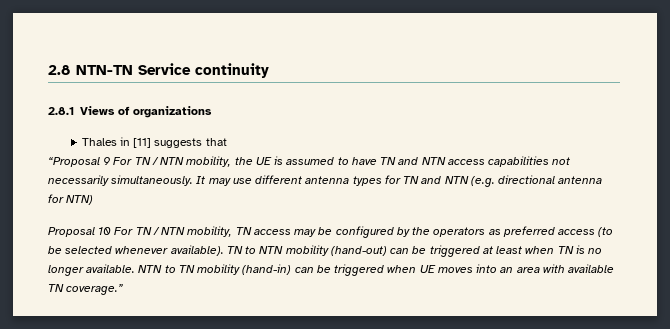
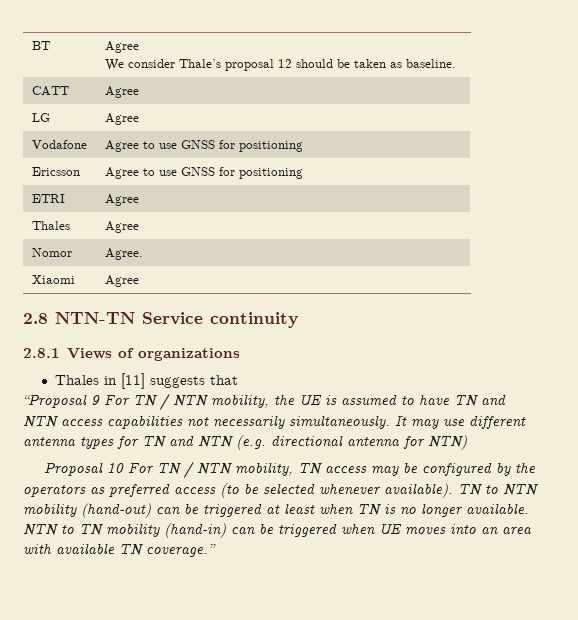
(48, 70) none -> [31,41,50,50] [104,41,139,53] [104,59,456,71] [31,86,69,96] [104,86,139,98] [31,113,50,122] [104,113,139,125] [31,140,87,149] [104,140,303,152] [31,167,80,176] [104,167,303,179] [31,194,65,203] [104,194,139,206] [31,221,70,230] [104,221,139,233] [31,248,72,257] [104,248,143,260] [31,275,75,284] [104,275,139,287] BT | Agree // We consider Thale’s proposal 12 should be taken as baseline. // CATT | Agree // LG | Agree // Vodafone | Agree to use GNSS for positioning // Ericsson | Agree to use GNSS for positioning // ETRI | Agree // Thales | Agree // Nomor | Agree. // Xiaomi | Agree //

